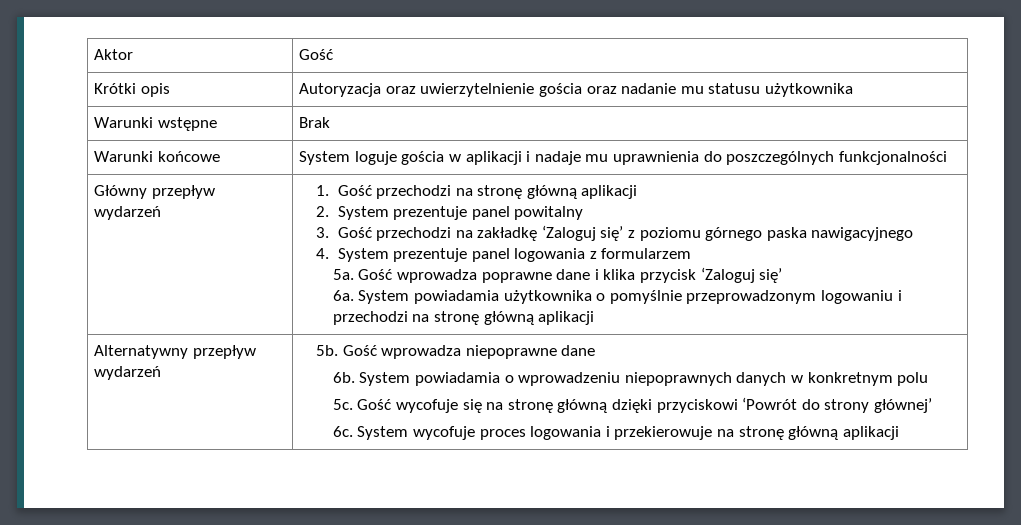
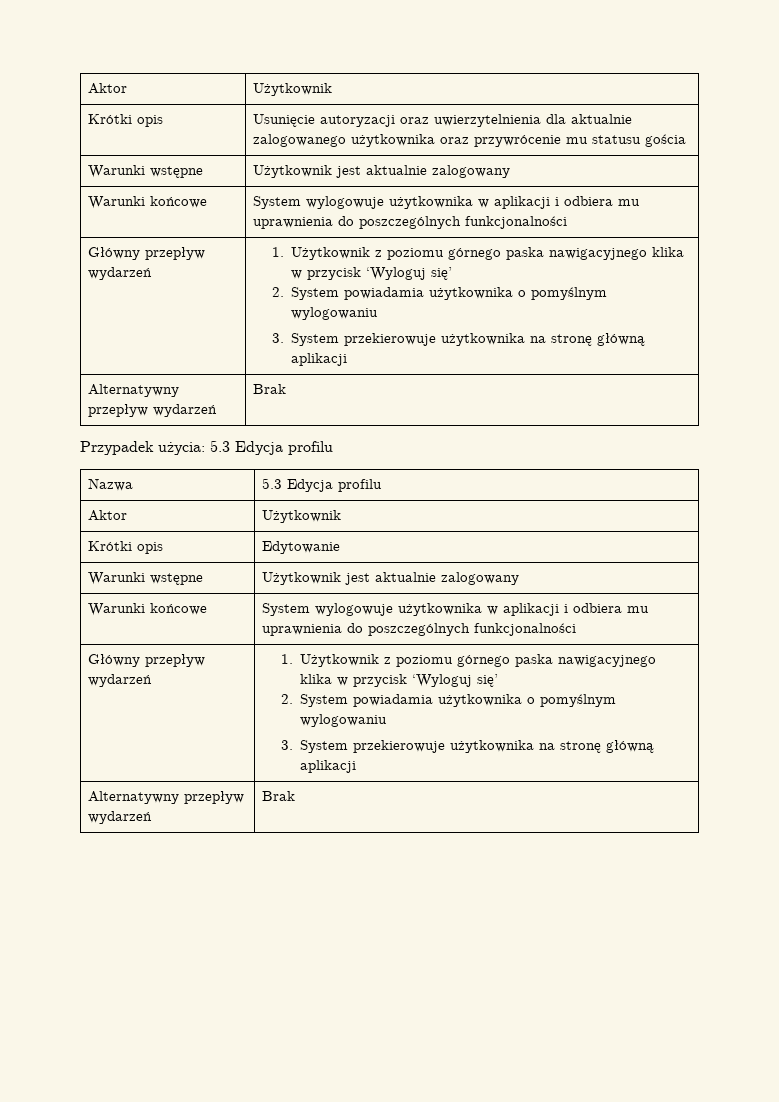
[94,49,134,60] [299,49,334,60] [94,83,170,97] [299,83,677,97] Aktor | Gość // Krótki opis | Autoryzacja oraz uwierzytelnienie gościa oraz nadanie -> [88,83,128,94] [253,83,333,96] [88,114,164,127] [253,114,633,127] [253,134,562,147] Aktor | Użytkownik // Krótki opis | Usunięcie autoryzacji oraz uwierzytelnienia dla aktualnie zalogowanego użytkownika oraz przywrócenie
[764,83,853,97] [94,117,217,131] [299,117,331,128] [94,151,220,162] [299,151,947,165] [94,185,215,199] [94,206,162,220] [316,185,638,199] [316,206,584,220] [316,225,914,241] [316,248,692,262] [332,267,783,283] [332,290,902,304] [332,311,595,325] [94,345,256,359] [94,366,162,380] [316,345,596,359] [332,372,929,386] [332,397,932,413] [332,426,899,440] użytkownika // Warunki wstępne | Brak // Warunki końcowe | System loguje gościa w aplikacji i nadaje mu uprawnienia do poszczególnych funkcjonalności // Główny przepływ wydarzeń | 1. Gość przechodzi na stronę główną aplikacji // 2. System prezentuje panel powitalny // 3. Gość przechodzi na zakładkę ‘Zaloguj się’ z poziomu górnego paska nawigacyjnego // 4. System prezentuje panel logowania z formularzem // 5a. Gość wprowadza poprawne dane i klika przycisk ‘Zaloguj się’ // 6a. System powiadamia użytkownika o pomyślnie przeprowadzonym logowaniu i przechodzi na stronę główną aplikacji // Alternatywny przepływ wydarzeń | 5b. Gość wprowadza niepoprawne dane // 6b. System powiadamia o wprowadzeniu niepoprawnych danych w konkretnym polu // 5c. Gość wycofuje się na stronę główną dzięki przyciskowi ‘Powrót do strony głównej’ // 6c. System wycofuje proces logowania i przekierowuje na stronę główną aplikacji -> [645,134,687,147] [88,165,204,178] [253,165,511,178] [88,196,208,209] [253,196,641,209] [253,216,568,229] [88,247,206,260] [88,267,153,280] [271,247,684,260] [290,267,452,280] [271,287,607,300] [290,307,378,320] [271,333,645,346] [290,353,347,366] [88,384,180,397] [88,404,218,417] [253,384,287,394] [80,440,333,455] [88,478,134,491] [262,478,383,492] [88,510,128,521] [262,510,342,523] [88,541,164,554] [262,541,341,554] [88,572,204,585] [262,572,520,585] [88,603,208,616] [262,603,650,616] [262,623,577,636] [88,654,206,667] [88,674,153,687] [280,654,656,667] [299,674,498,687] [280,694,616,707] [299,714,387,727] [280,740,654,753] [299,760,356,773] [88,791,245,804] [88,811,153,824] [262,791,296,801] gościa // Warunki wstępne | Użytkownik jest aktualnie zalogowany // Warunki końcowe | System wylogowuje użytkownika w aplikacji i odbiera mu uprawnienia do poszczególnych funkcjonalności // Główny przepływ wydarzeń | 1. Użytkownik z poziomu górnego paska nawigacyjnego klika w przycisk ‘Wyloguj się’ // 2. System powiadamia użytkownika o pomyślnym wylogowaniu // 3. System przekierowuje użytkownika na stronę główną aplikacji // Alternatywny przepływ wydarzeń | Brak // Przypadek użycia: 5.3 Edycja profilu // Nazwa | 5.3 Edycja profilu // Aktor | Użytkownik // Krótki opis | Edytowanie // Warunki wstępne | Użytkownik jest aktualnie zalogowany // Warunki końcowe | System wylogowuje użytkownika w aplikacji i odbiera mu uprawnienia do poszczególnych funkcjonalności // Główny przepływ wydarzeń | 1. Użytkownik z poziomu górnego paska nawigacyjnego klika w przycisk ‘Wyloguj się’ // 2. System powiadamia użytkownika o pomyślnym wylogowaniu // 3. System przekierowuje użytkownika na stronę główną aplikacji // Alternatywny przepływ wydarzeń | Brak

